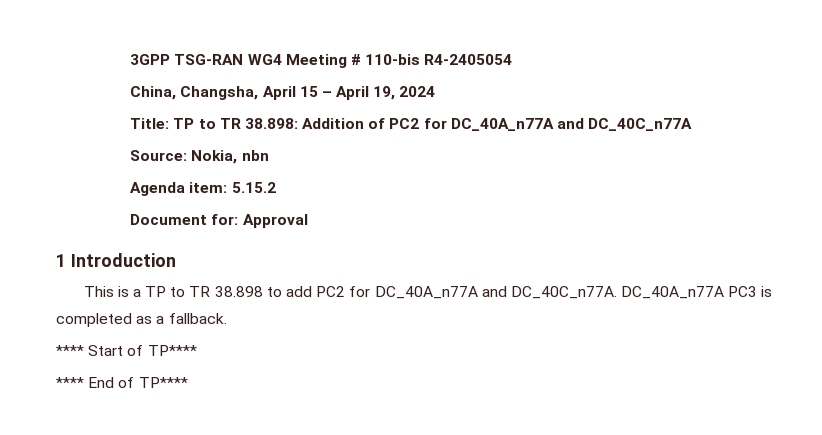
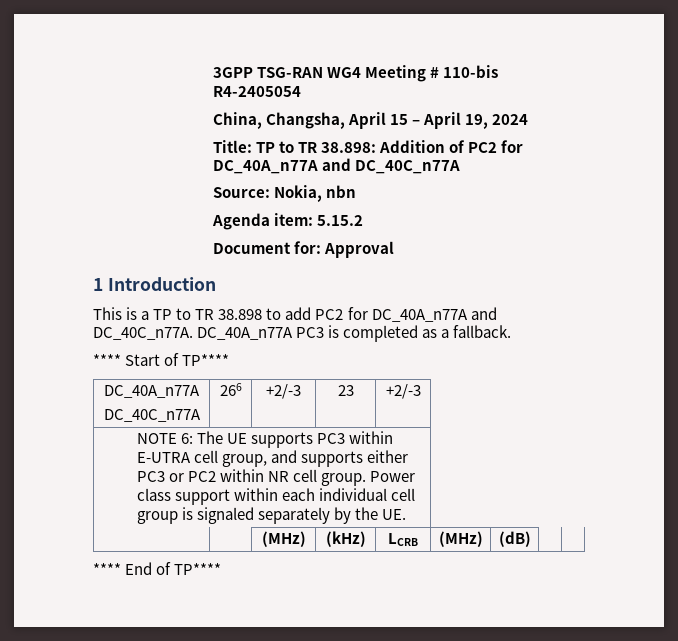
(197, 350) none -> [104,385,200,398] [103,409,201,422] [219,383,242,396] [266,384,301,399] [337,385,354,396] [385,384,421,399] [136,431,393,448] [136,450,408,467] [136,469,415,486] [136,488,415,505] [136,507,406,524] [261,531,306,547] [325,531,366,547] [388,533,418,546] [438,531,483,547] [498,531,531,547] // DC_40A_n77A // DC_40C_n77A | 266 | +2/-3 | 23 | +2/-3 // NOTE 6: The UE supports PC3 within E-UTRA cell group, and supports either PC3 or PC2 within NR cell group. Power class support within each individual cell group is signaled separately by the UE. // | | (MHz) | (kHz) | LCRB | (MHz) | (dB) | |

